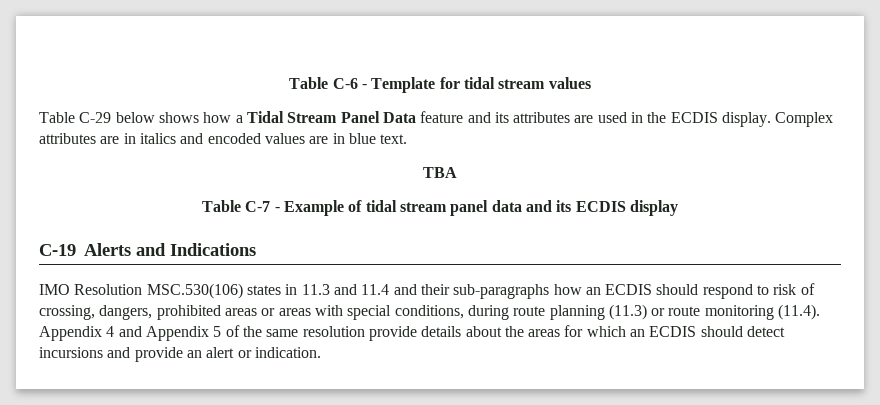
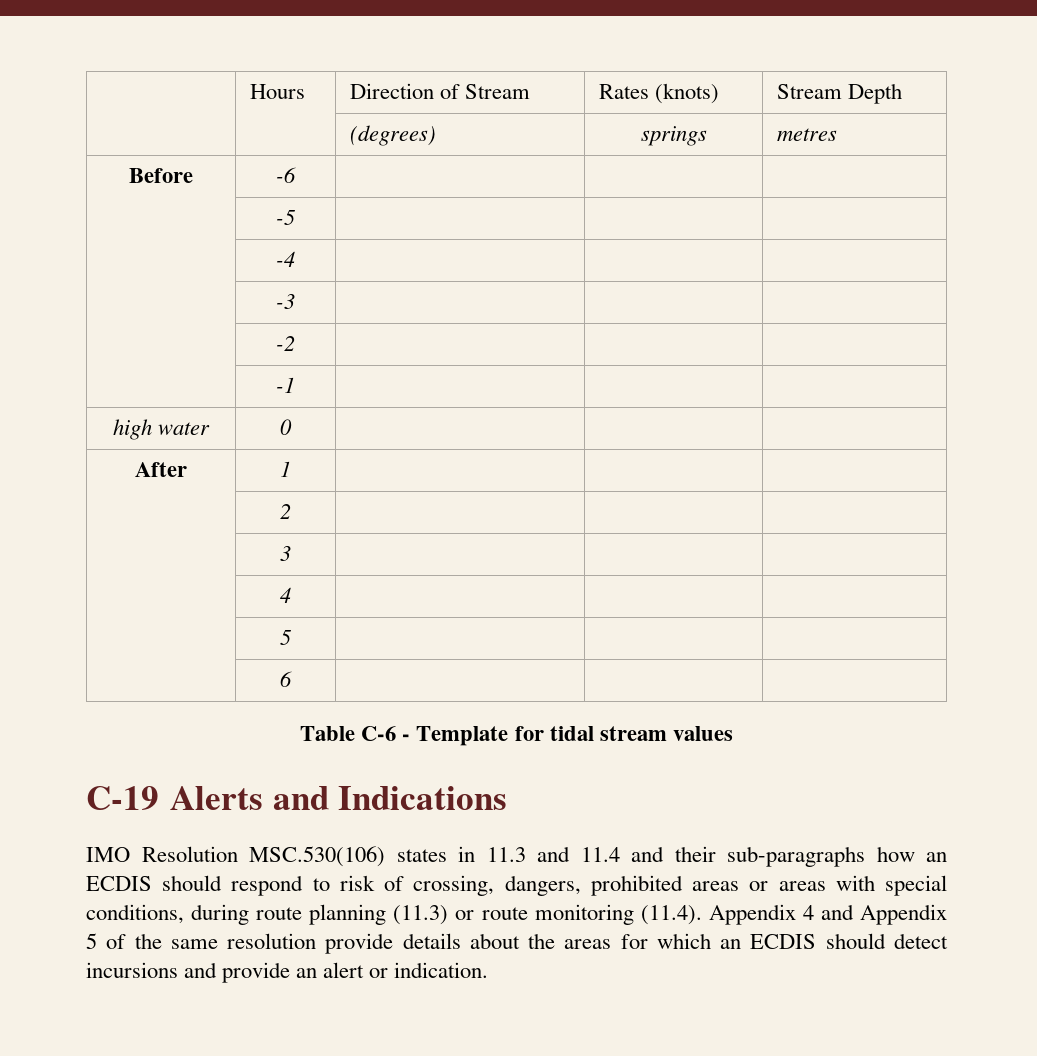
(289, 83) none -> [249,84,305,99] [349,83,530,99] [598,83,719,104] [776,83,902,104] [349,125,436,146] [640,126,707,146] [776,128,837,141] [129,168,193,183] [276,167,296,183] [276,210,296,225] [276,251,295,267] [276,294,295,309] [276,336,295,351] [276,377,295,393] [112,419,211,440] [280,419,292,435] [135,462,187,477] [280,461,291,477] [280,504,291,519] [280,546,291,561] [280,587,291,603] [280,630,292,645] [280,671,292,687] | Hours | Direction of Stream | Rates (knots) | Stream Depth // | | (degrees) | springs | metres // Before | -6 | | | // | -5 | | | // | -4 | | | // | -3 | | | // | -2 | | | // | -1 | | | // high water | 0 | | | // After | 1 | | | // | 2 | | | // | 3 | | | // | 4 | | | // | 5 | | | // | 6 | | | //
[39,111,834,127] [39,133,408,144] [423,167,457,178] [202,200,678,216] // Table C-29 below shows how a Tidal Stream Panel Data feature and its attributes are used in the ECDIS display. Complex attributes are in italics and encoded values are in blue text. // TBA // Table C-7 - Example of tidal stream panel data and its ECDIS display -> (733, 733) none

